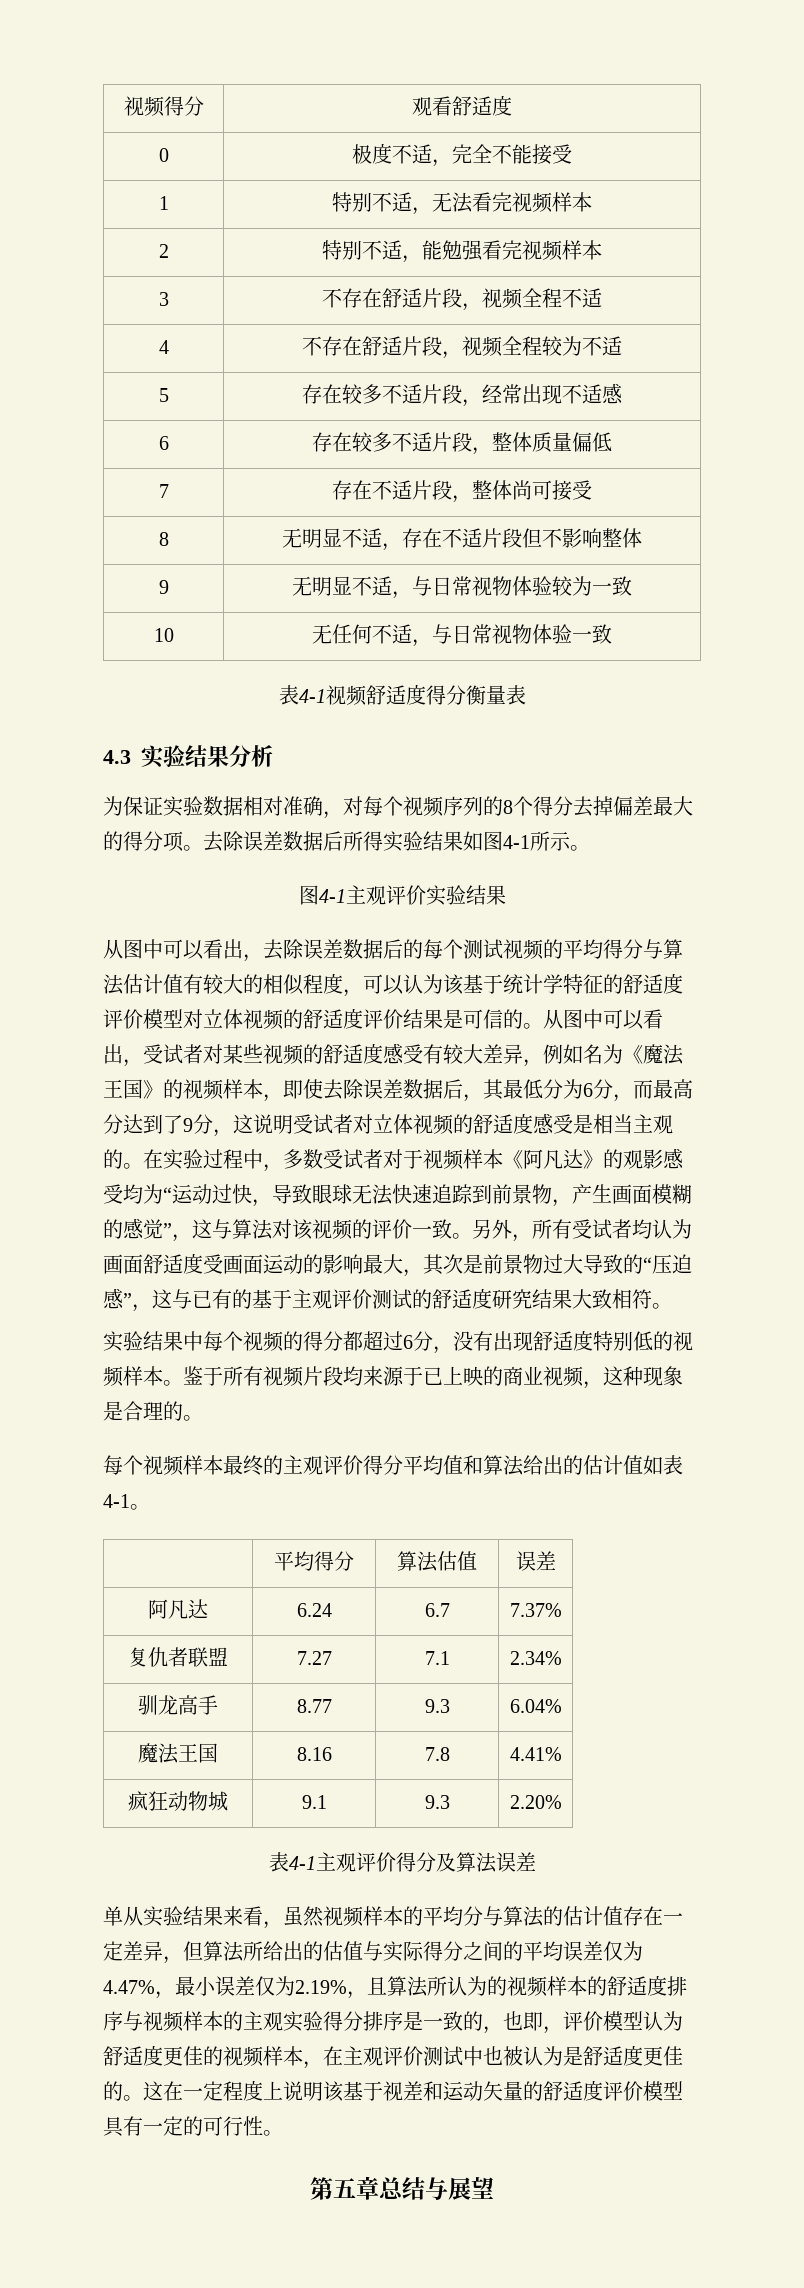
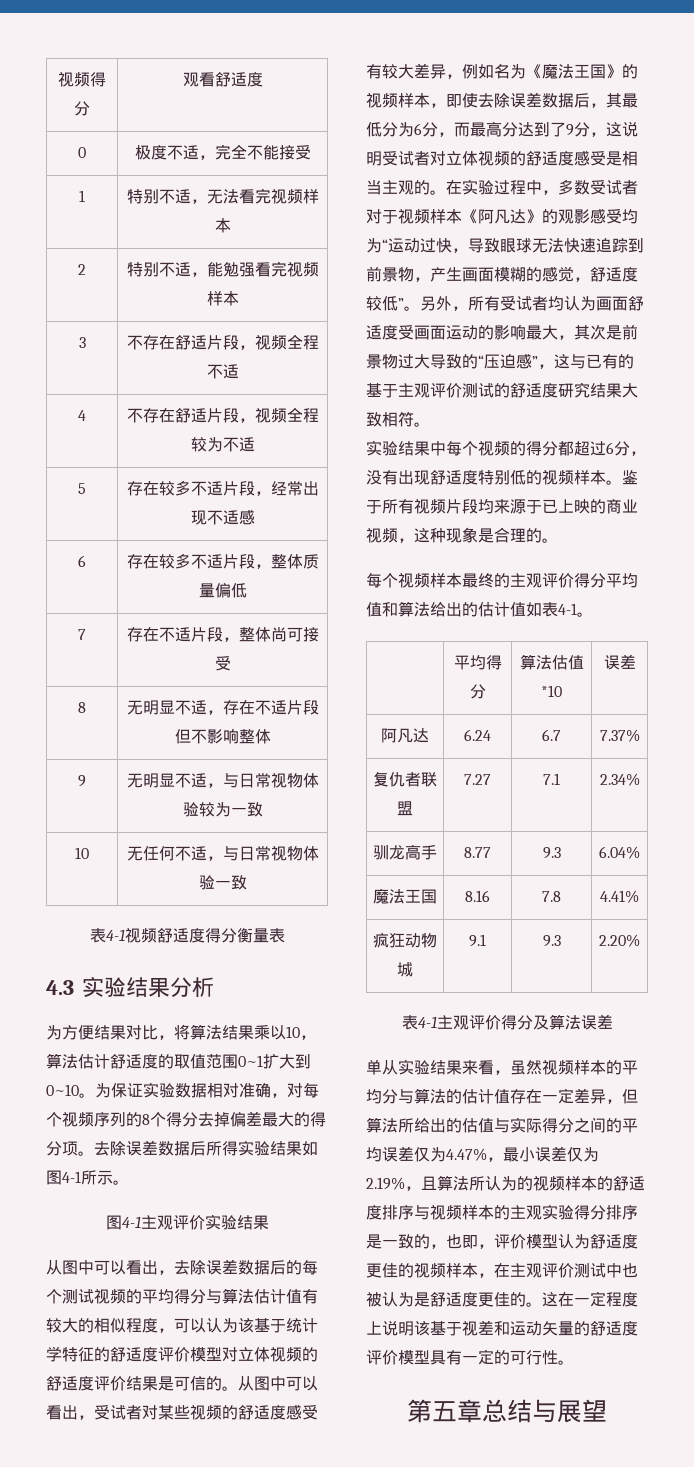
(123, 806) none -> [62,1024,316,1040] [46,1053,311,1069] [46,1083,111,1098] 方便结果对比，将算法结果乘以10，算法估计舒适度的取值范围0~1扩大到0~10。为
[163,1219,452,1242] ”，这与算法对该视频的评价一致 -> [574,267,638,282] [366,296,404,311] ，舒适度较低”
(477, 1561) none -> [541,685,562,697] *10

